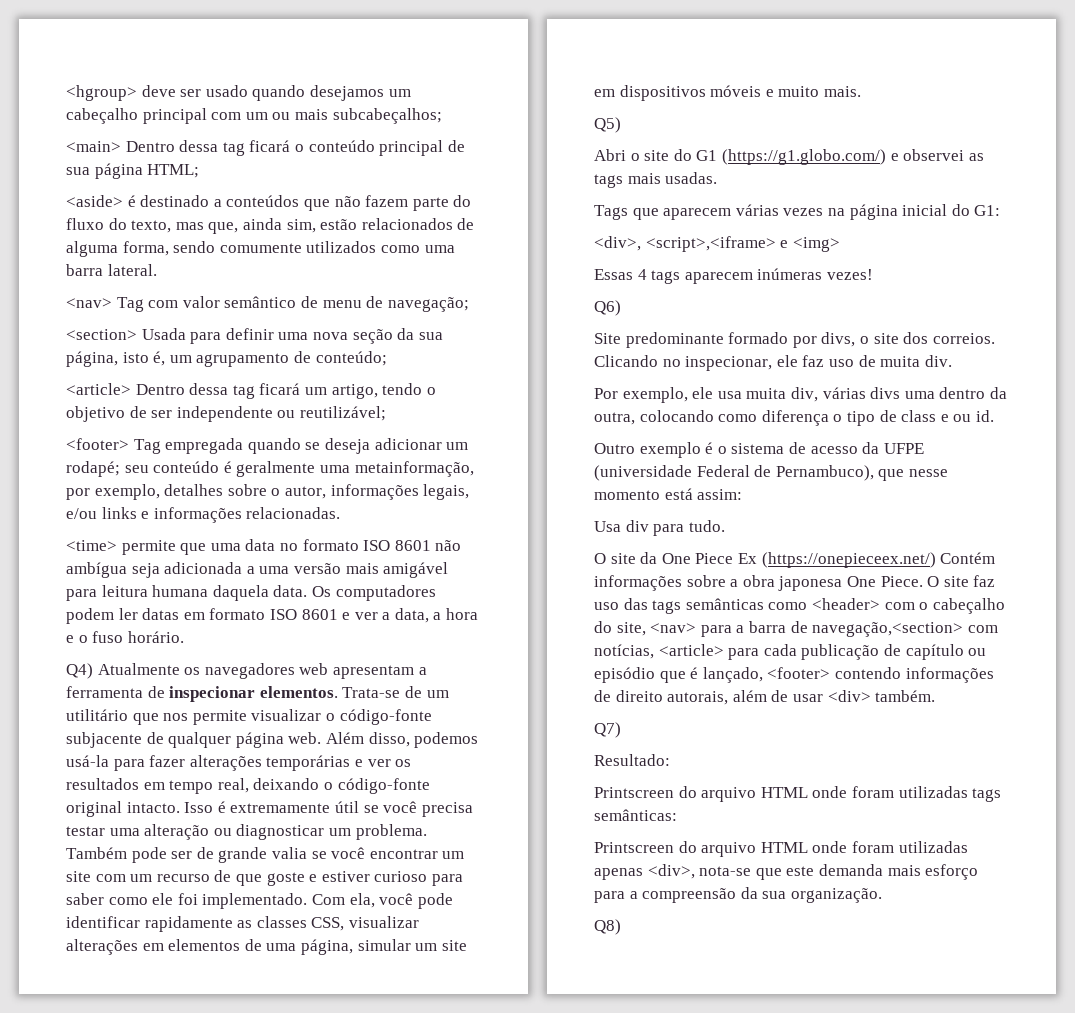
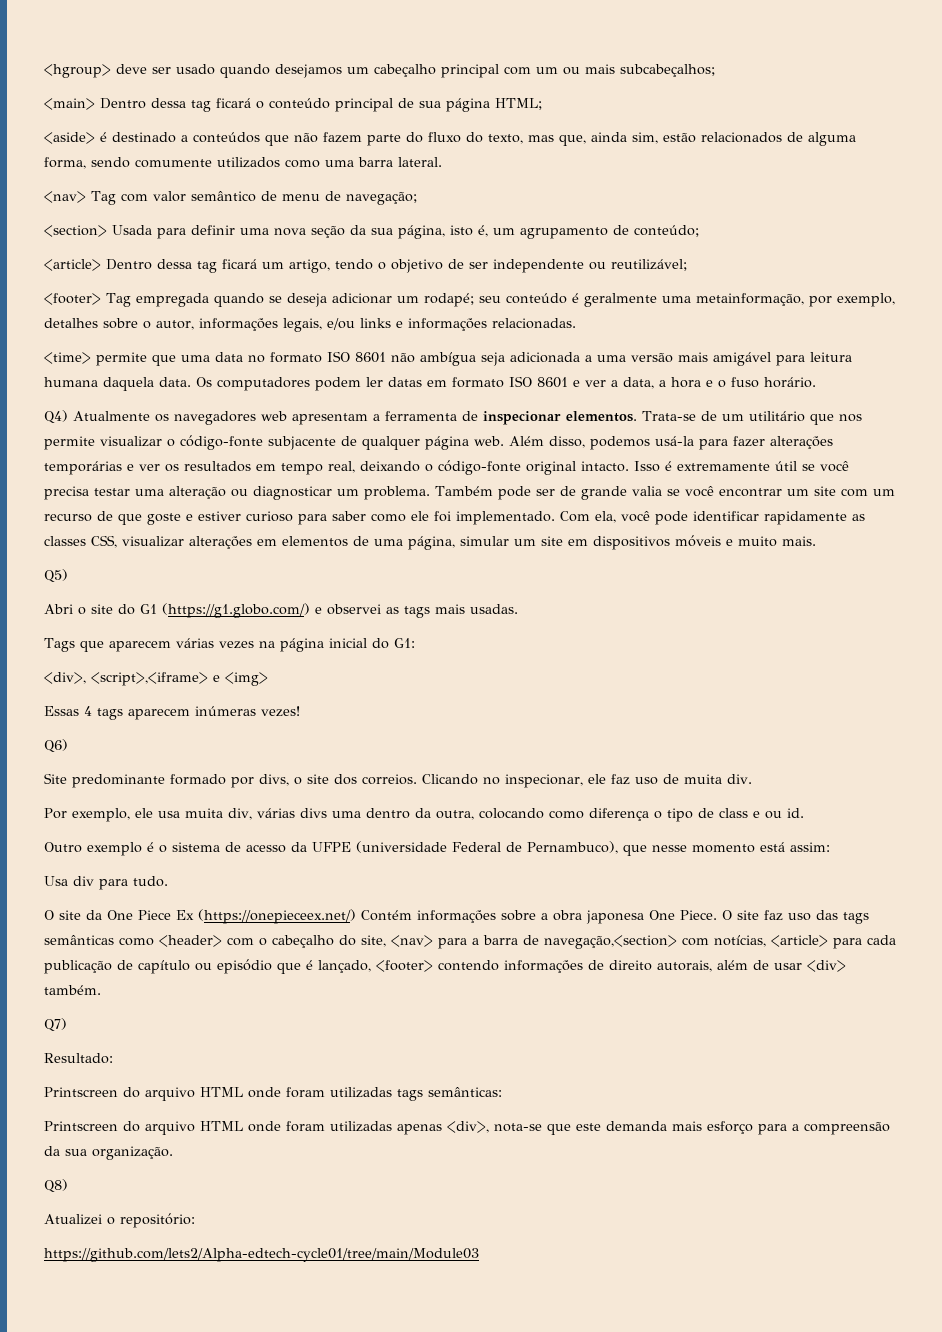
(621, 927) none -> [44,1213,195,1228] [44,1248,479,1262] // Atualizei o repositório: // https://github.com/lets2/Alpha-edtech-cycle01/tree/main/Module03

